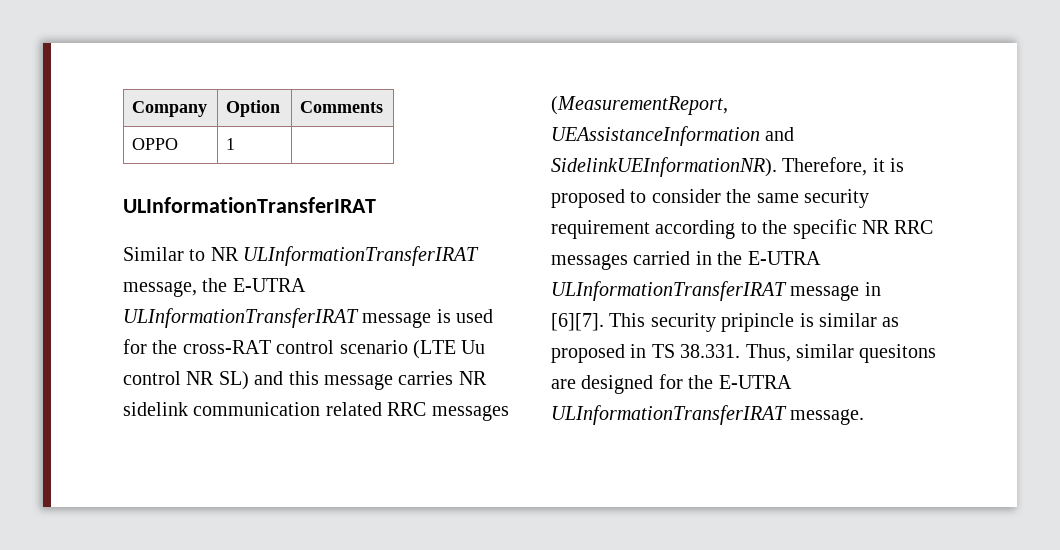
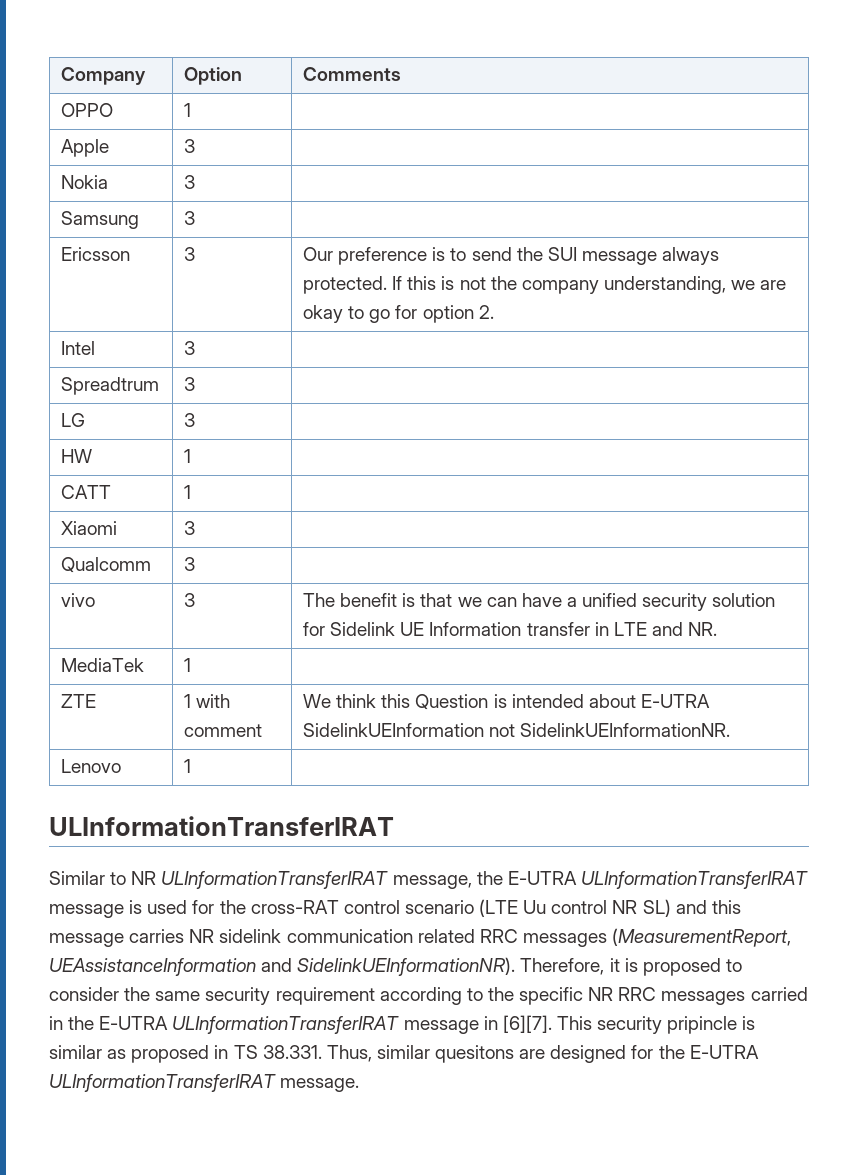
(236, 144) none -> [61,139,110,157] [184,139,196,153] [61,175,109,189] [184,175,196,189] [61,211,140,229] [184,211,196,225] [61,247,131,261] [184,247,196,261] [303,247,720,265] [303,276,787,294] [303,305,494,323] [61,341,96,355] [184,341,196,355] [61,377,160,395] [184,377,196,391] [61,413,86,427] [184,413,196,427] [61,449,93,463] [184,449,192,463] [61,485,112,499] [184,485,192,499] [61,521,118,535] [184,521,196,535] [61,557,152,573] [184,557,196,571] [61,593,96,607] [184,593,196,607] [303,593,776,611] [303,622,718,636] [61,658,145,672] [184,658,192,672] [61,694,97,708] [184,694,231,708] [184,724,263,737] [303,694,710,710] [303,723,731,737] [61,759,122,773] [184,759,192,773] // Apple | 3 | // Nokia | 3 | // Samsung | 3 | // Ericsson | 3 | Our preference is to send the SUI message always protected. If this is not the company understanding, we are okay to go for option 2. // Intel | 3 | // Spreadtrum | 3 | // LG | 3 | // HW | 1 | // CATT | 1 | // Xiaomi | 3 | // Qualcomm | 3 | // vivo | 3 | The benefit is that we can have a unified security solution for Sidelink UE Information transfer in LTE and NR. // MediaTek | 1 | // ZTE | 1 with comment | We think this Question is intended about E-UTRA SidelinkUEInformation not SidelinkUEInformationNR. // Lenovo | 1 |

